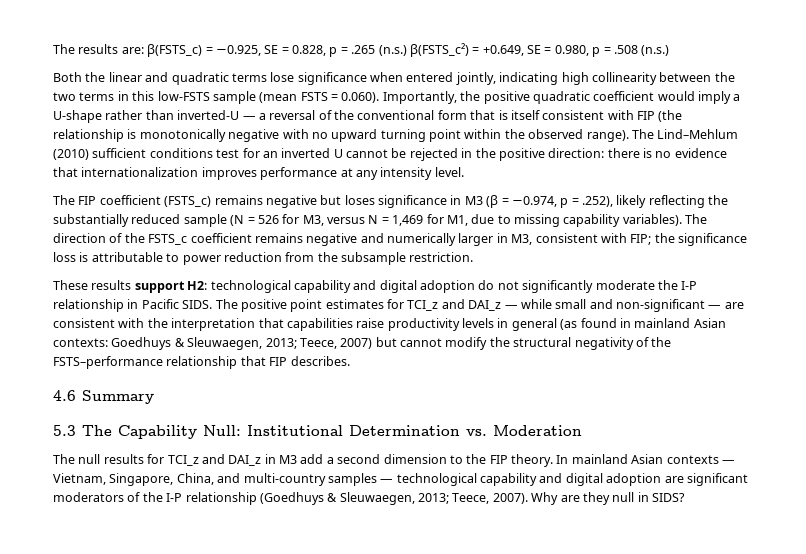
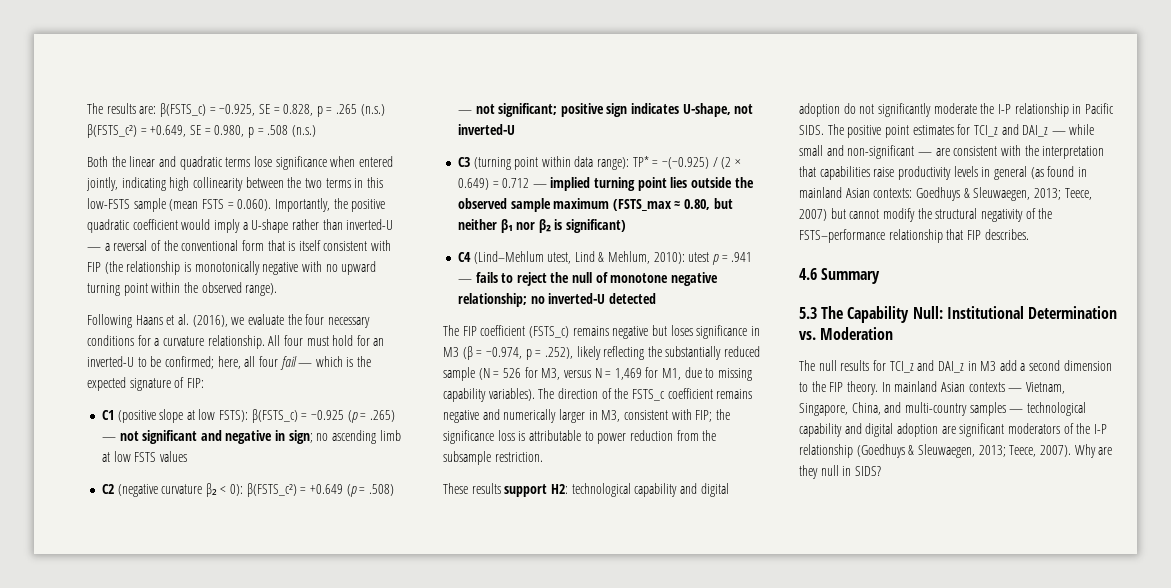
[631,129,739,139] [53,148,727,161] [53,167,464,180] The Lind–Mehlum (2010) sufficient conditions test for an inverted U cannot be rejected in the positive direction: there is no evidence that internationalization improves performance at any intensity level. -> [87,314,370,328] [87,335,385,349] [87,356,372,370] [87,377,204,391] [101,409,395,423] [101,430,401,444] [101,451,187,462] [101,483,394,497] [457,103,754,117] [457,124,515,135] [457,156,741,170] [457,177,754,191] [457,198,733,212] [457,219,627,233] [457,251,753,265] [457,272,719,286] [457,293,656,307] // Following Haans et al. (2016), we evaluate the four necessary conditions for a curvature relationship. All four must hold for an inverted-U to be confirmed; here, all four fail — which is the expected signature of FIP: // C1 (positive slope at low FSTS): β(FSTS_c) = −0.925 (p = .265) — not significant and negative in sign; no ascending limb at low FSTS values // C2 (negative curvature β₂ < 0): β(FSTS_c²) = +0.649 (p = .508) — not significant; positive sign indicates U-shape, not inverted-U // C3 (turning point within data range): TP* = −(−0.925) / (2 × 0.649) = 0.712 — implied turning point lies outside the observed sample maximum (FSTS_max ≈ 0.80, but neither β₁ nor β₂ is significant) // C4 (Lind–Mehlum utest, Lind & Mehlum, 2010): utest p = .941 — fails to reject the null of monotone negative relationship; no inverted-U detected

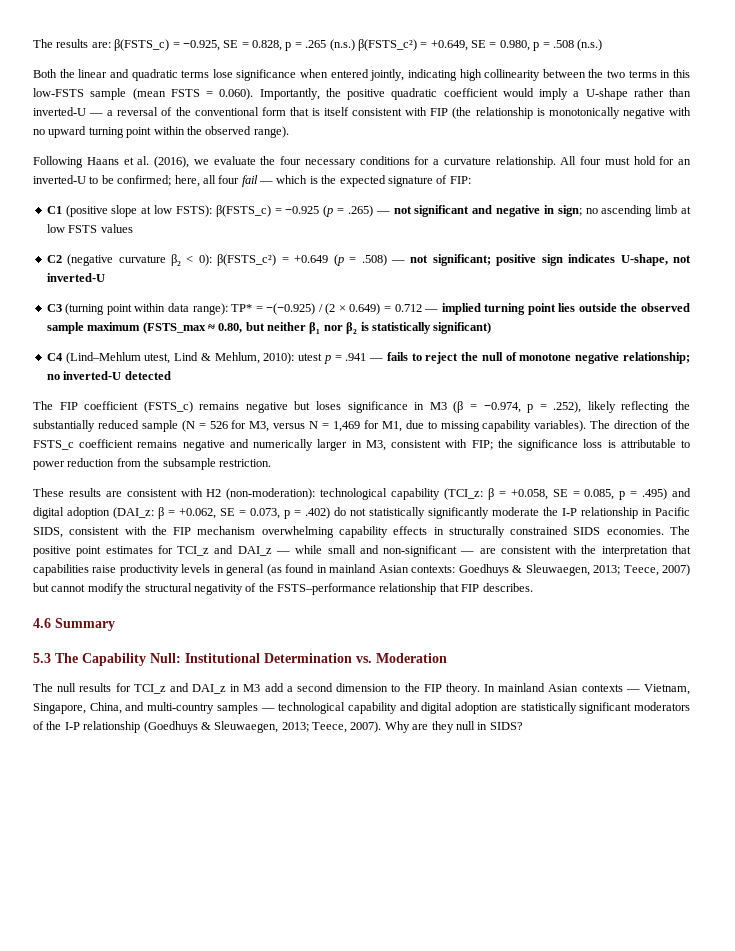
(563, 224) none -> [371,322,431,334] statistically
[504,483,729,497] [799,103,840,117] support H2: technological capability and digital adoption -> [105,488,692,500] [33,507,330,519] are consistent with H2 (non-moderation): technological capability (TCI_z: β = +0.058, SE = 0.085, p = .495) and digital adoption (DAI_z: β = +0.062, SE = 0.073, p = .402)
(875, 109) none -> [369,507,425,519] statistically
[799,125,824,135] SIDS. -> [33,526,664,538] SIDS, consistent with the FIP mechanism overwhelming capability effects in structurally constrained SIDS economies.
(956, 430) none -> [520,702,577,714] statistically

